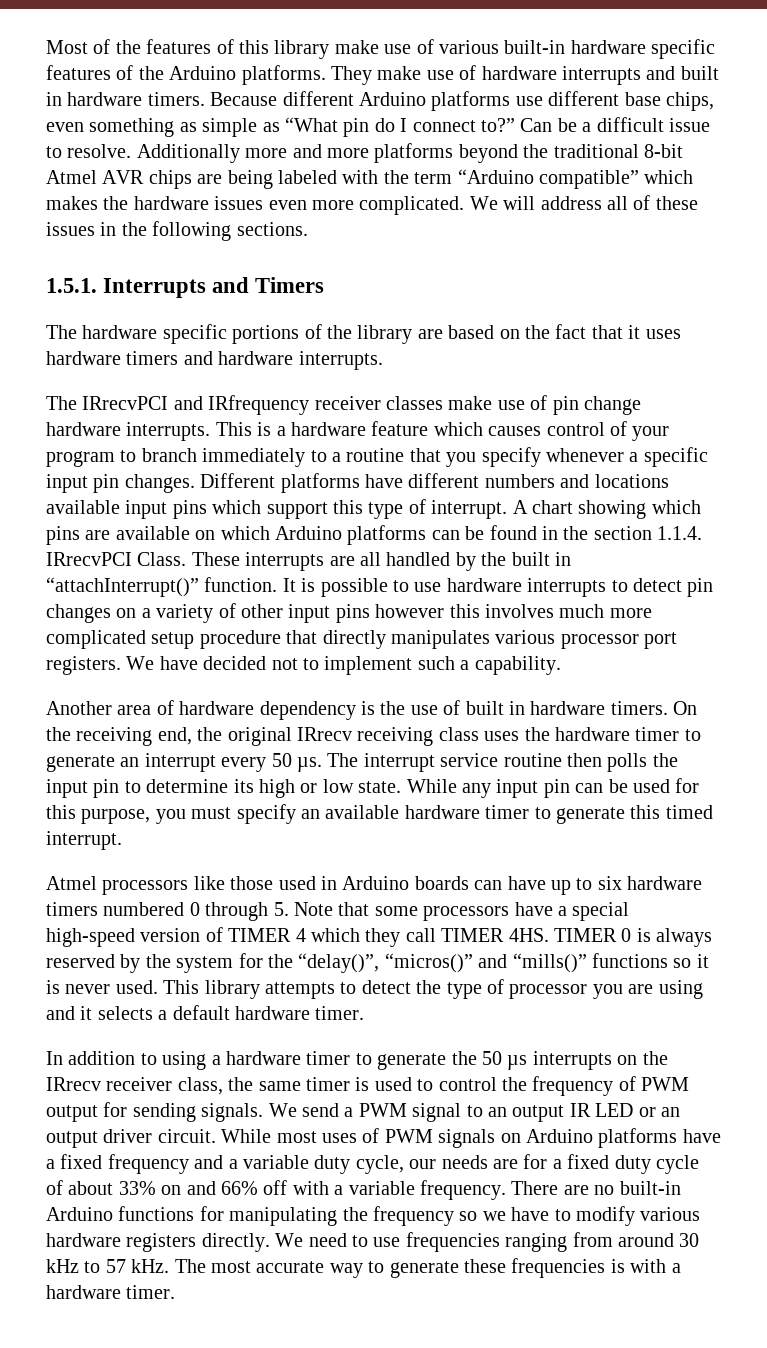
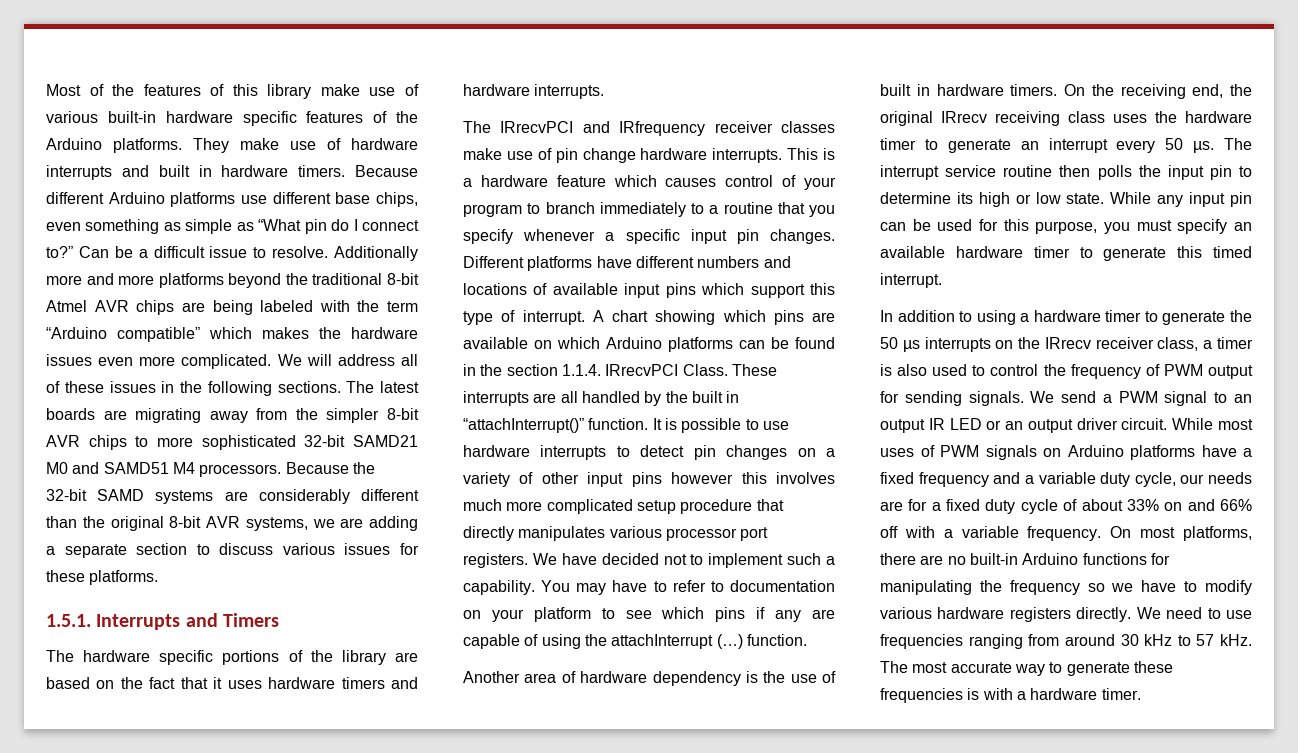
(308, 229) none -> [346,381,419,393] [46,408,419,423] [46,435,419,450] [46,462,375,477] [46,489,419,504] [46,516,418,531] [46,543,419,558] [46,570,159,585] The latest boards are migrating away from the simpler 8-bit AVR chips to more sophisticated 32-bit SAMD21 M0 and SAMD51 M4 processors. Because the 32-bit SAMD systems are considerably different than the original 8-bit AVR systems, we are adding a separate section to discuss various issues for these platforms.
(669, 481) none -> [533,283,548,295] of
(561, 665) none -> [541,580,835,595] [463,607,835,622] [463,634,807,649] You may have to refer to documentation on your platform to see which pins if any are capable of using the attachInterrupt (…) function.
[46,876,703,895] [46,902,630,921] [46,927,713,947] [46,953,709,973] [46,979,703,999] [46,1005,365,1020] // Atmel processors like those used in Arduino boards can have up to six hardware timers numbered 0 through 5. Note that some processors have a special high-speed version of TIMER 4 which they call TIMER 4HS. TIMER 0 is always reserved by the system for the “delay()”, “micros()” and “mills()” functions so it is never used. This library attempts to detect the type of processor you are using and it selects a default hardware timer. -> (942, 280) none
[228,1077,301,1091] the same -> [1203,340,1213,349] a
(370, 1084) none -> [897,364,928,376] also
[511,1181,559,1195] There -> [1110,526,1252,541] [880,553,916,565] On most platforms, there

